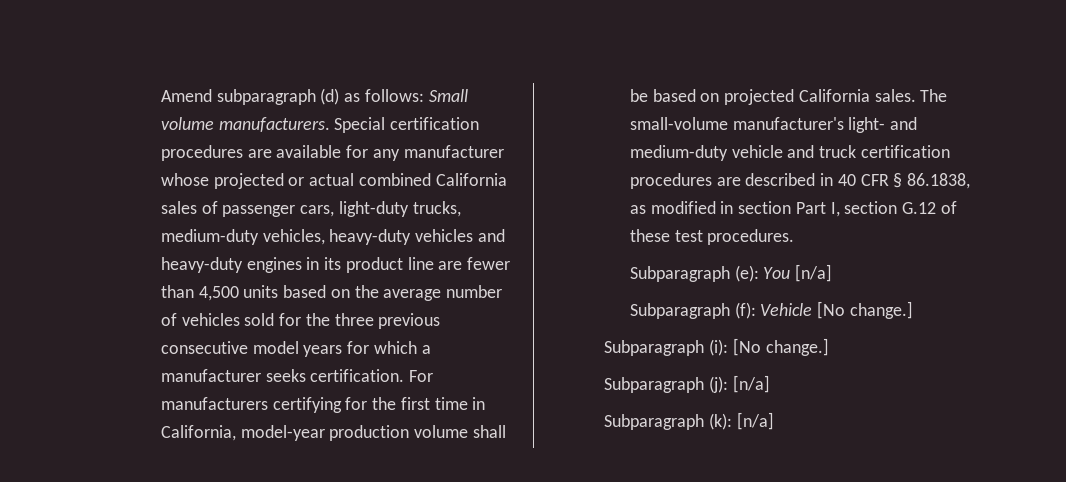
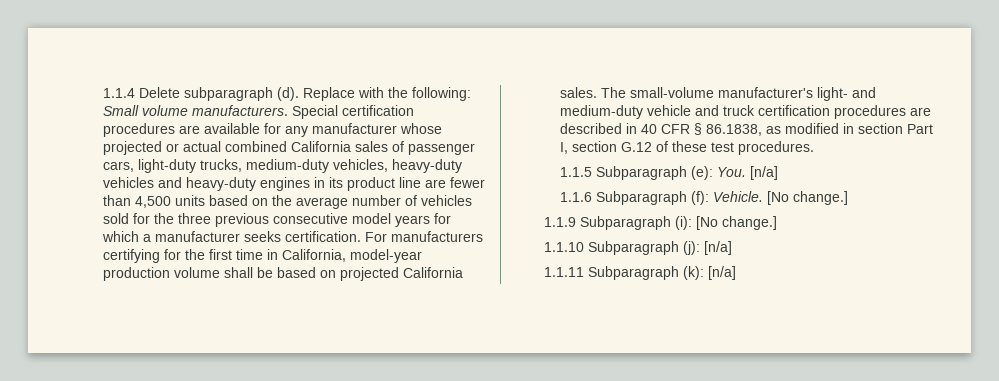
[160,88,424,105] Amend subparagraph (d) as follows: -> [103,87,472,101] 1.1.4 Delete subparagraph (d). Replace with the following:
(795, 237) none -> [560,167,593,177] 1.1.5
[763,264,833,282] You [n/a] // -> [717,166,779,180] [560,192,593,202] You. [n/a] // 1.1.6
[760,301,913,319] Vehicle [No change.] // -> [713,191,849,205] [544,217,577,227] Vehicle. [No change.] // 1.1.9
(829, 347) none -> [544,242,585,252] 1.1.10
(770, 384) none -> [544,267,585,277] 1.1.11

